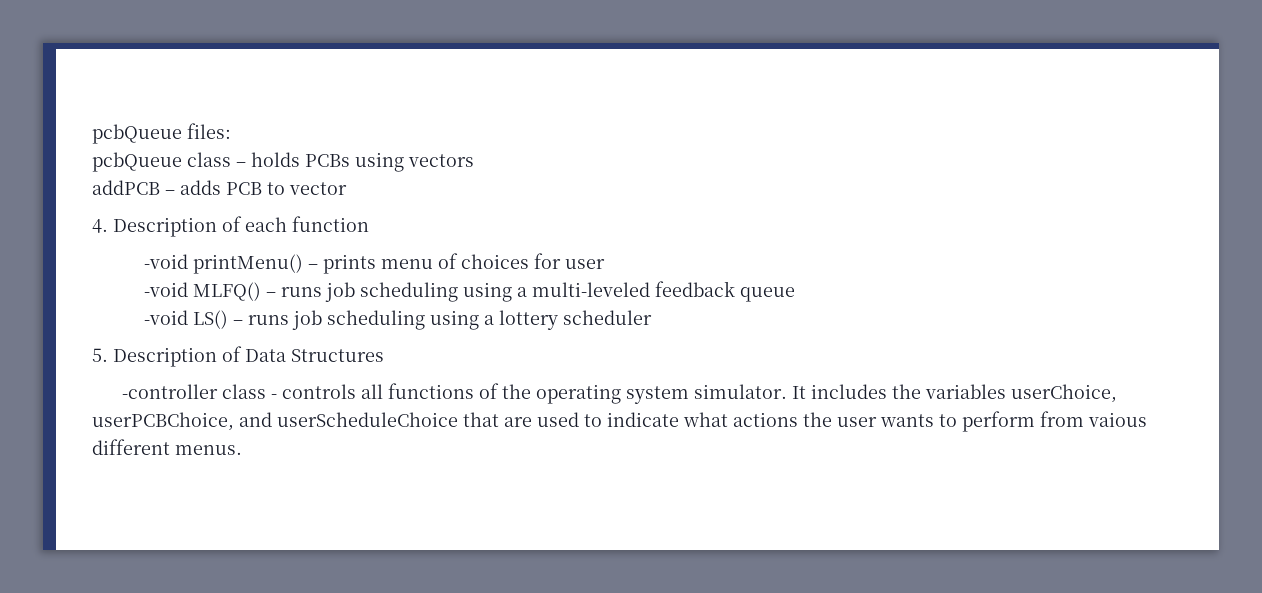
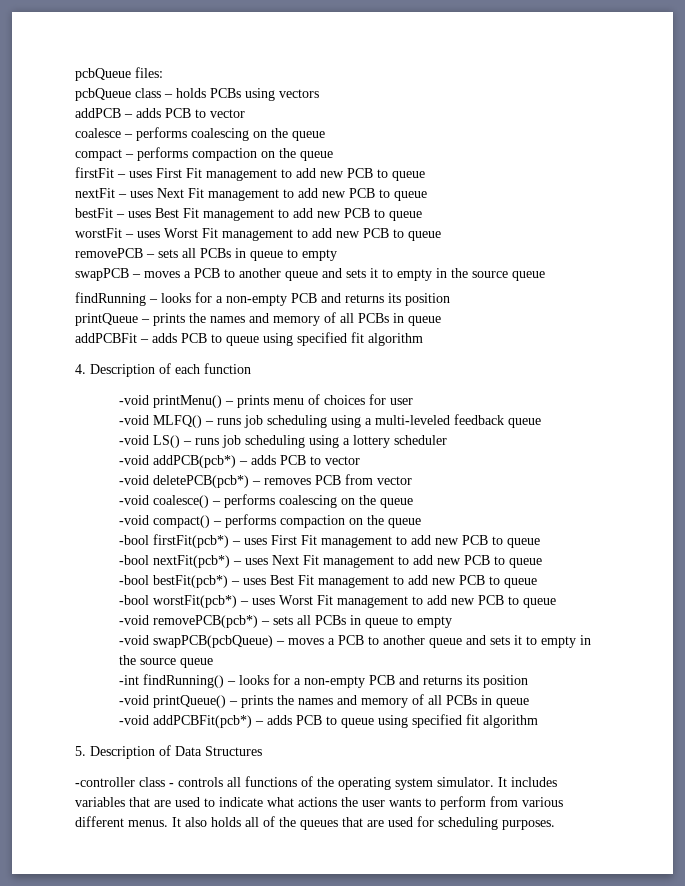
(347, 188) none -> [75,127,325,141] [75,147,333,161] [75,167,425,181] [75,188,427,201] [75,208,422,221] [75,228,441,241] [75,248,337,261] [75,268,545,281] [75,292,450,306] [75,312,441,326] [75,332,423,346] // coalesce – performs coalescing on the queue // compact – performs compaction on the queue // firstFit – uses First Fit management to add new PCB to queue // nextFit – uses Next Fit management to add new PCB to queue // bestFit – uses Best Fit management to add new PCB to queue // worstFit – uses Worst Fit management to add new PCB to queue // removePCB – sets all PCBs in queue to empty // swapPCB – moves a PCB to another queue and sets it to empty in the source queue // findRunning – looks for a non-empty PCB and returns its position // printQueue – prints the names and memory of all PCBs in queue // addPCBFit – adds PCB to queue using specified fit algorithm
(652, 317) none -> [118,455,360,468] [118,474,412,488] [118,494,413,508] [118,514,421,528] [118,534,540,548] [118,555,542,568] [118,575,537,588] [118,595,556,608] [118,615,452,628] [118,635,591,648] [118,655,213,668] [118,674,528,688] [118,694,529,708] [118,714,538,728] // -void addPCB(pcb*) – adds PCB to vector // -void deletePCB(pcb*) – removes PCB from vector // -void coalesce() – performs coalescing on the queue // -void compact() – performs compaction on the queue // -bool firstFit(pcb*) – uses First Fit management to add new PCB to queue // -bool nextFit(pcb*) – uses Next Fit management to add new PCB to queue // -bool bestFit(pcb*) – uses Best Fit management to add new PCB to queue // -bool worstFit(pcb*) – uses Worst Fit management to add new PCB to queue // -void removePCB(pcb*) – sets all PCBs in queue to empty // -void swapPCB(pcbQueue) – moves a PCB to another queue and sets it to empty in the source queue // -int findRunning() – looks for a non-empty PCB and returns its position // -void printQueue() – prints the names and memory of all PCBs in queue // -void addPCBFit(pcb*) – adds PCB to queue using specified fit algorithm
[892,384,1118,403] [92,412,458,431] the variables userChoice, userPCBChoice, and userScheduleChoice -> [75,797,125,807] variables
[1088,412,1147,427] vaious -> [522,797,563,807] various
(242, 450) none -> [172,816,555,830] It also holds all of the queues that are used for scheduling purposes.

